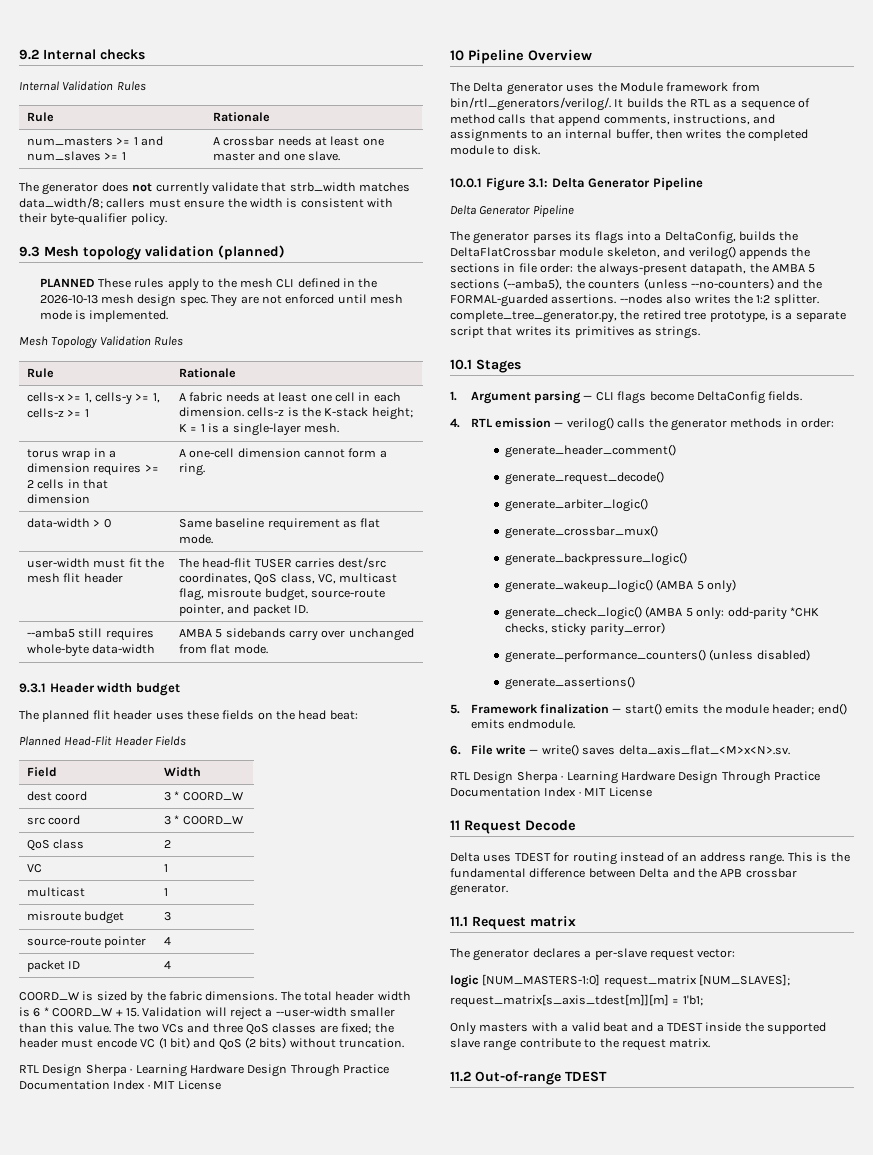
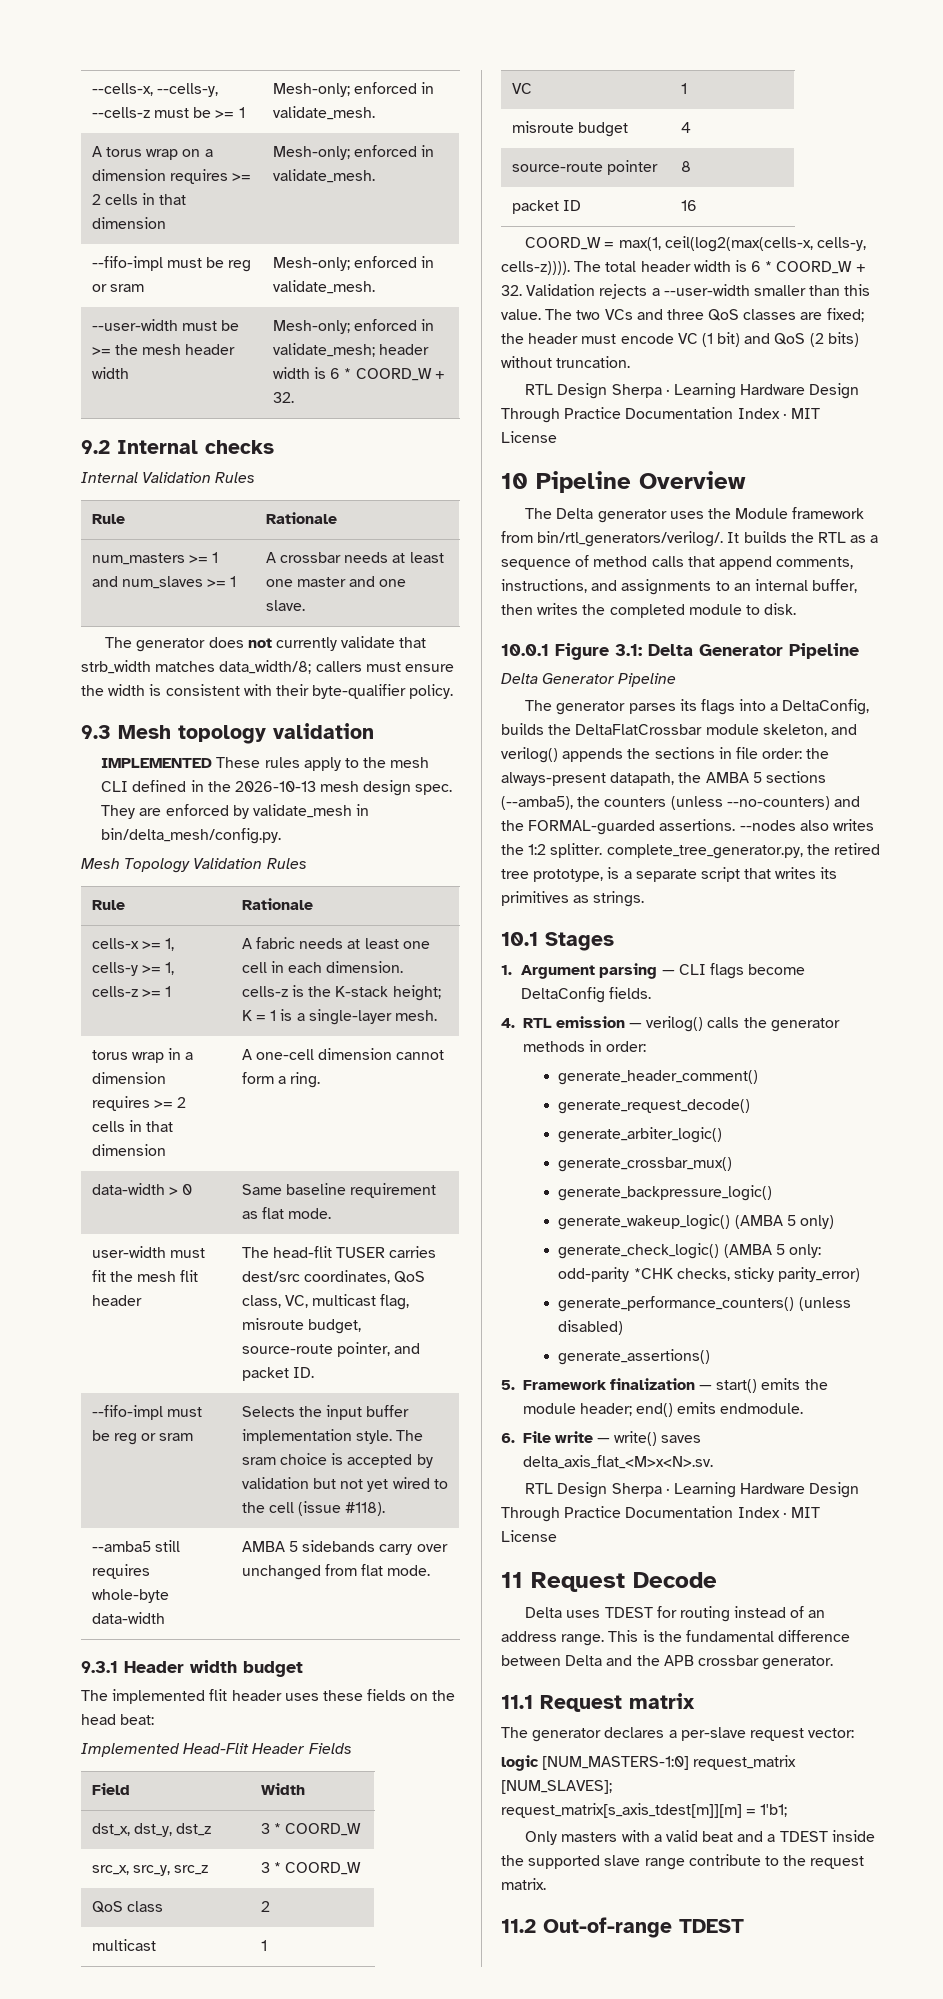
(19, 54) none -> [91,83,219,97] [91,107,245,118] [272,82,435,97] [272,106,375,120] [91,146,213,160] [91,169,252,184] [91,193,187,205] [91,217,166,229] [272,145,435,160] [272,169,375,183] [91,256,252,272] [91,284,145,292] [272,256,435,271] [272,280,375,294] [91,319,240,331] [91,344,236,355] [91,367,129,379] [272,319,435,334] [272,343,430,357] [272,367,445,381] [272,392,294,403] --cells-x, --cells-y, --cells-z must be >= 1 | Mesh-only; enforced in validate_mesh. // A torus wrap on a dimension requires >= 2 cells in that dimension | Mesh-only; enforced in validate_mesh. // --fifo-impl must be reg or sram | Mesh-only; enforced in validate_mesh. // --user-width must be >= the mesh header width | Mesh-only; enforced in validate_mesh; header width is 6 * COORD_W + 32. //
[218,245,285,260] [39,278,95,287] (planned) // PLANNED -> [101,758,213,768] // IMPLEMENTED
[261,294,404,304] [39,310,169,322] not enforced until mesh mode is implemented. -> [165,804,370,819] [101,828,282,844] enforced by validate_mesh in bin/delta_mesh/config.py.
(308, 609) none -> [91,1405,203,1420] [91,1430,194,1445] [241,1405,410,1420] [241,1429,424,1444] [241,1453,433,1468] [241,1477,448,1492] [241,1501,386,1516] // --fifo-impl must be reg or sram | Selects the input buffer implementation style. The sram choice is accepted by validation but not yet wired to the cell (issue #118).
[42,710,90,722] planned -> [112,1689,206,1704] implemented
[19,736,61,746] Planned -> [81,1743,180,1757] Implemented
[26,791,88,801] [163,791,243,801] [26,815,81,825] dest coord | 3 * COORD_W // src coord -> [91,1823,212,1837] [260,1823,362,1836] [91,1865,209,1876] dst_x, dst_y, dst_z | 3 * COORD_W // src_x, src_y, src_z
[26,864,42,873] [163,864,168,872] [26,887,85,897] VC | 1 // multicast -> [91,1939,156,1951] [260,1940,267,1951] [511,83,532,94] multicast | 1 // VC
[163,912,171,921] 3 -> [680,122,691,133] 4
[163,937,171,945] 4 -> [680,161,691,172] 8
[163,961,171,969] [19,991,278,1004] 4 // COORD_W is sized by the fabric dimensions. -> [680,200,697,211] [525,236,866,252] [501,261,570,275] 16 // COORD_W = max(1, ceil(log2(max(cells-x, cells-y, cells-z)))).
[125,1007,262,1020] 15. Validation will reject -> [501,284,648,299] 32. Validation rejects

